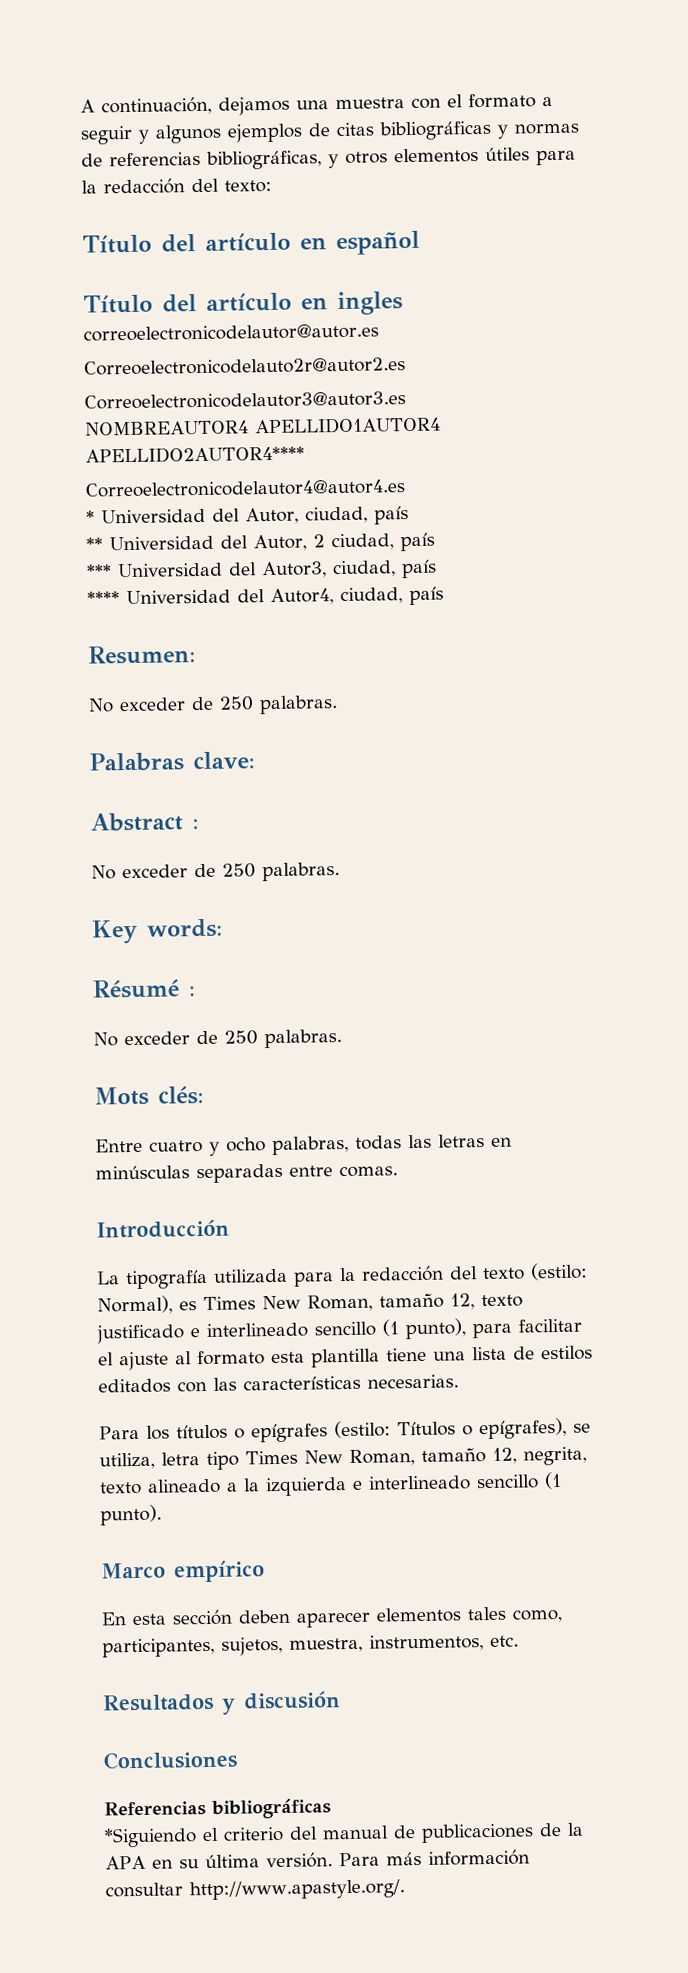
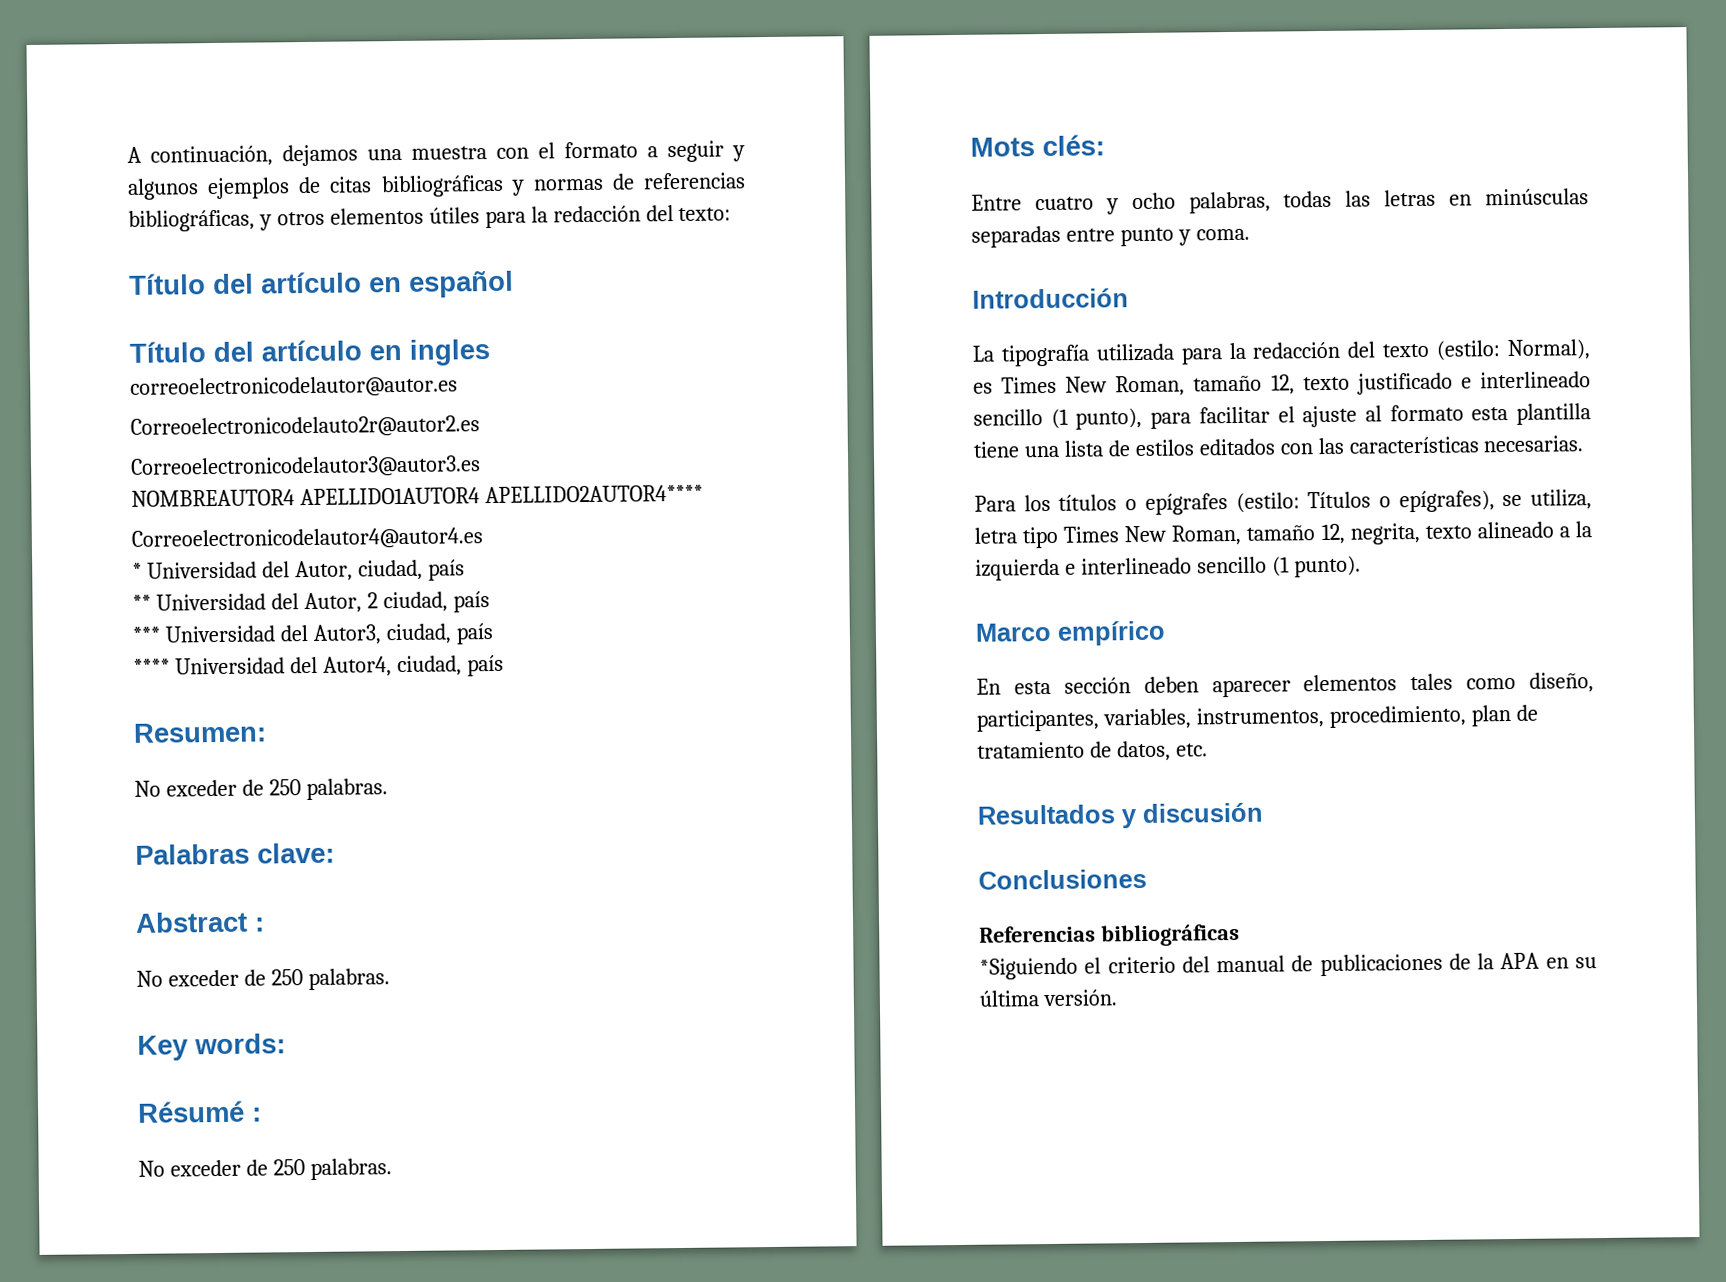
[339,1165,398,1178] comas. -> [1119,227,1250,247] punto y coma.
[512,1608,563,1623] [102,1634,484,1658] como, participantes, sujetos, muestra, instrumentos, -> [1466,672,1594,693] [976,704,1538,732] [977,740,1171,762] como diseño, participantes, variables, instrumentos, procedimiento, plan de tratamiento de datos,
[338,1849,530,1867] [105,1879,405,1901] Para más información consultar http://www.apastyle.org/. -> (1117, 998) none

